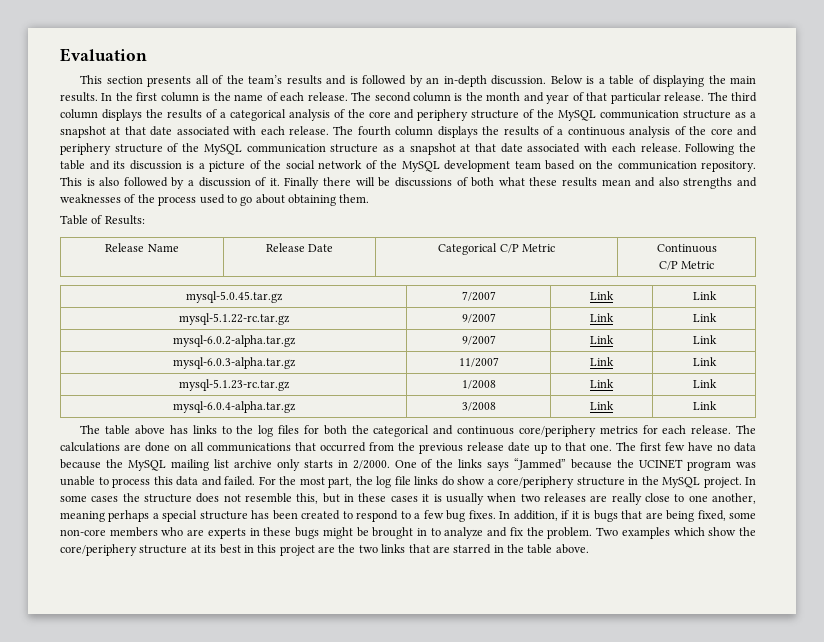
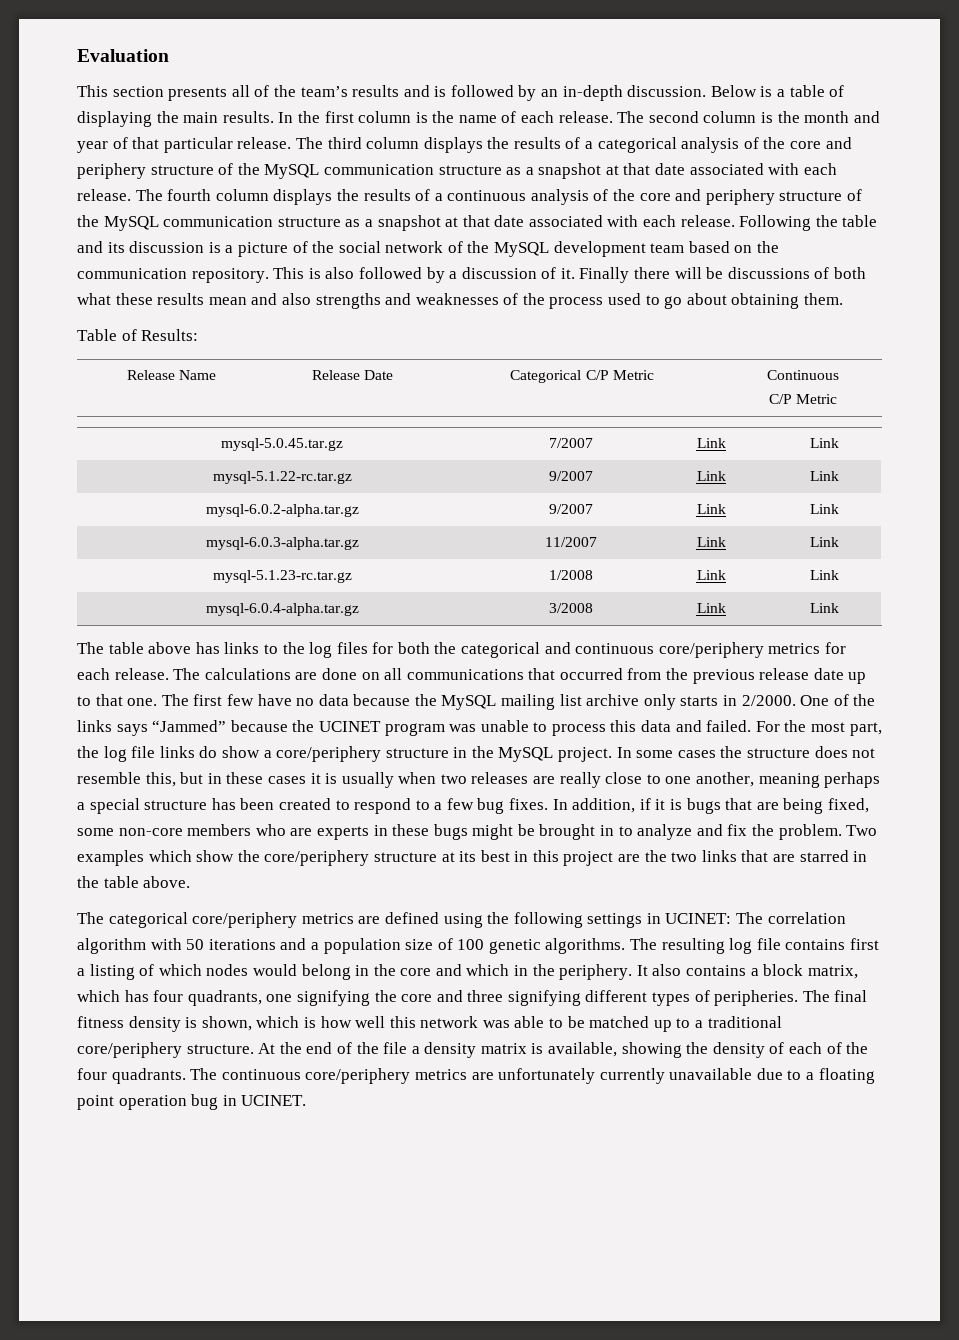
(589, 549) none -> [77,912,846,928] [77,938,880,954] [77,964,858,980] [77,990,868,1006] [77,1016,782,1032] [77,1042,869,1058] [77,1068,875,1084] [77,1094,307,1110] // The categorical core/periphery metrics are defined using the following settings in UCINET: The correlation algorithm with 50 iterations and a population size of 100 genetic algorithms. The resulting log file contains first a listing of which nodes would belong in the core and which in the periphery. It also contains a block matrix, which has four quadrants, one signifying the core and three signifying different types of peripheries. The final fitness density is shown, which is how well this network was able to be matched up to a traditional core/periphery structure. At the end of the file a density matrix is available, showing the density of each of the four quadrants. The continuous core/periphery metrics are unfortunately currently unavailable due to a floating point operation bug in UCINET.

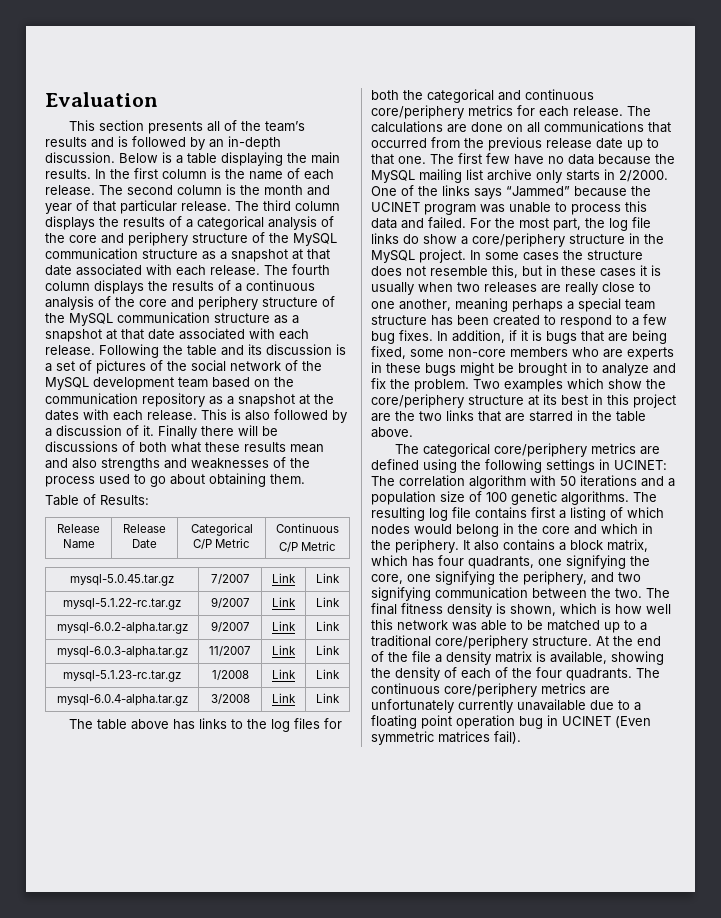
[829,85,845,97] of -> (217, 158) none
[237,242,288,257] picture -> [56,360,146,374] set of pictures
[191,268,269,283] repository. -> [142,393,334,407] [45,409,197,421] repository as a snapshot at the dates with each release.
(140, 806) none -> [625,299,655,310] team
[401,990,799,1006] core and three signifying different types of peripheries. -> [371,571,641,585] [371,587,642,601] core, one signifying the periphery, and two signifying communication between the two.
[241,1095,307,1106] UCINET. -> [562,716,651,728] [371,731,521,745] UCINET (Even symmetric matrices fail).

